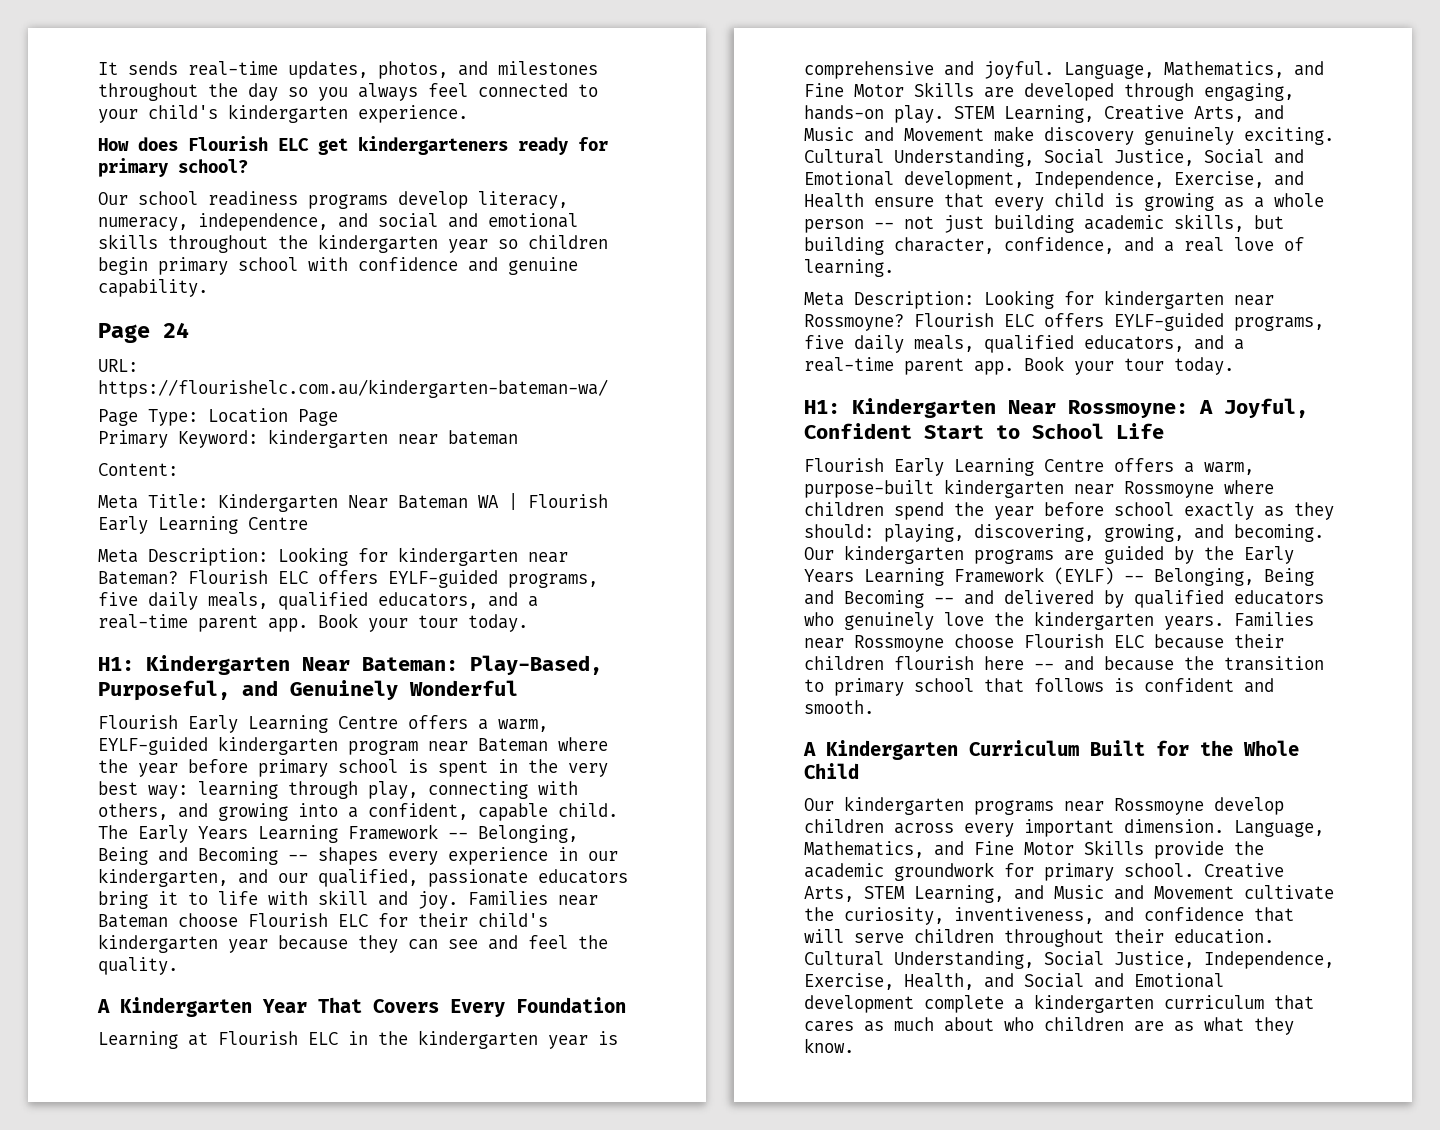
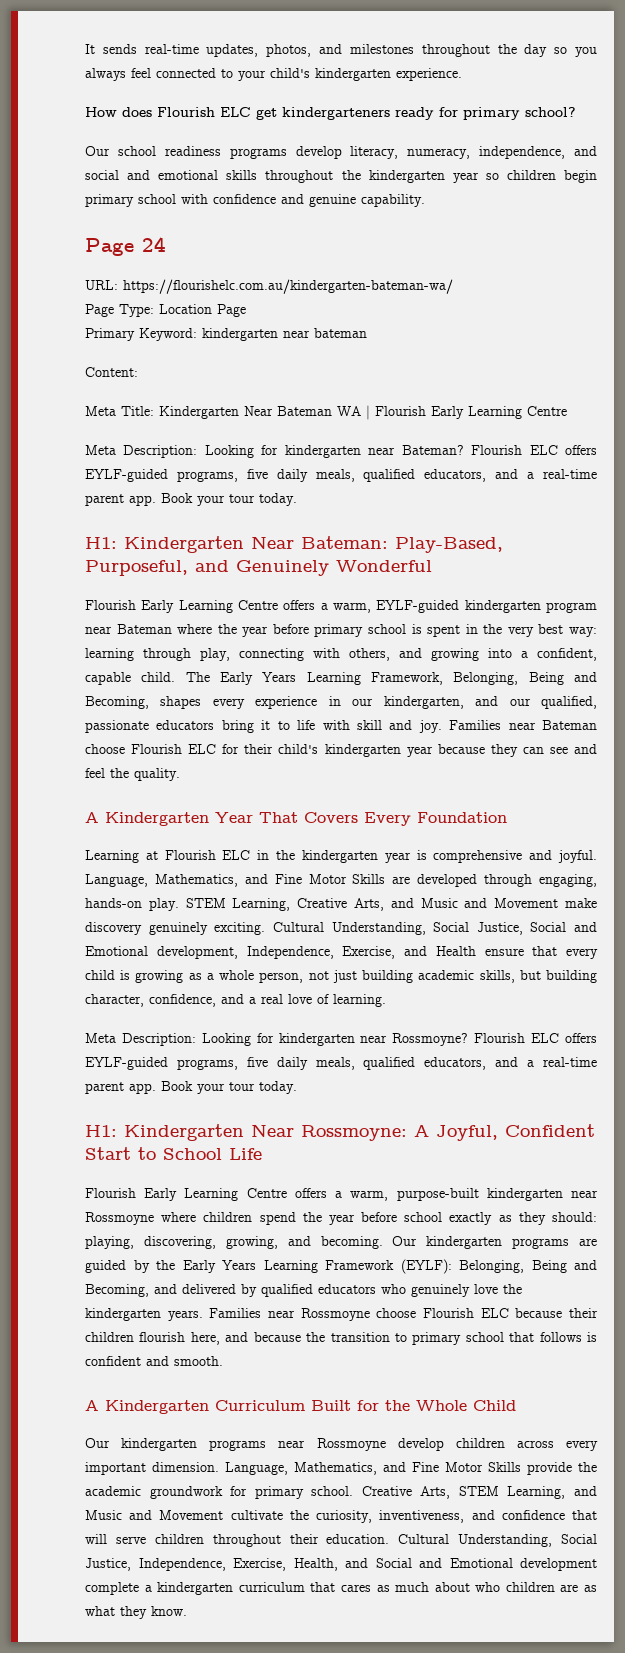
[348,824,578,843] [98,847,308,865] Framework -- Belonging, Being and Becoming -- -> [371,672,597,685] [85,696,149,709] Framework, Belonging, Being and Becoming,
[804,219,894,233] person -- -> [259,972,304,983] person,
[1054,567,1314,586] [804,590,954,608] (EYLF) -- Belonging, Being and Becoming -- -> [400,1259,597,1274] [85,1284,149,1297] (EYLF): Belonging, Being and Becoming,
[984,656,1054,670] here -- -> [190,1332,220,1345] here,

